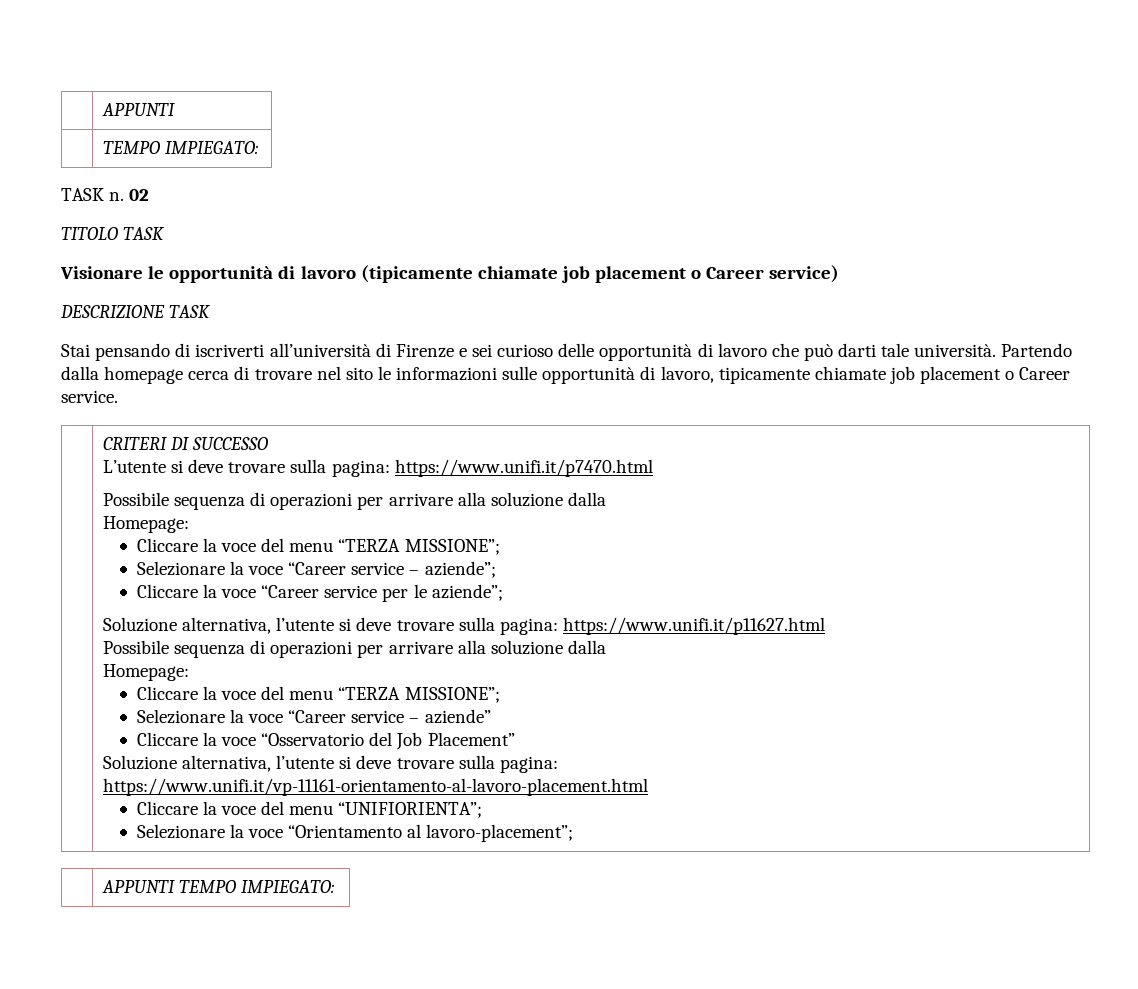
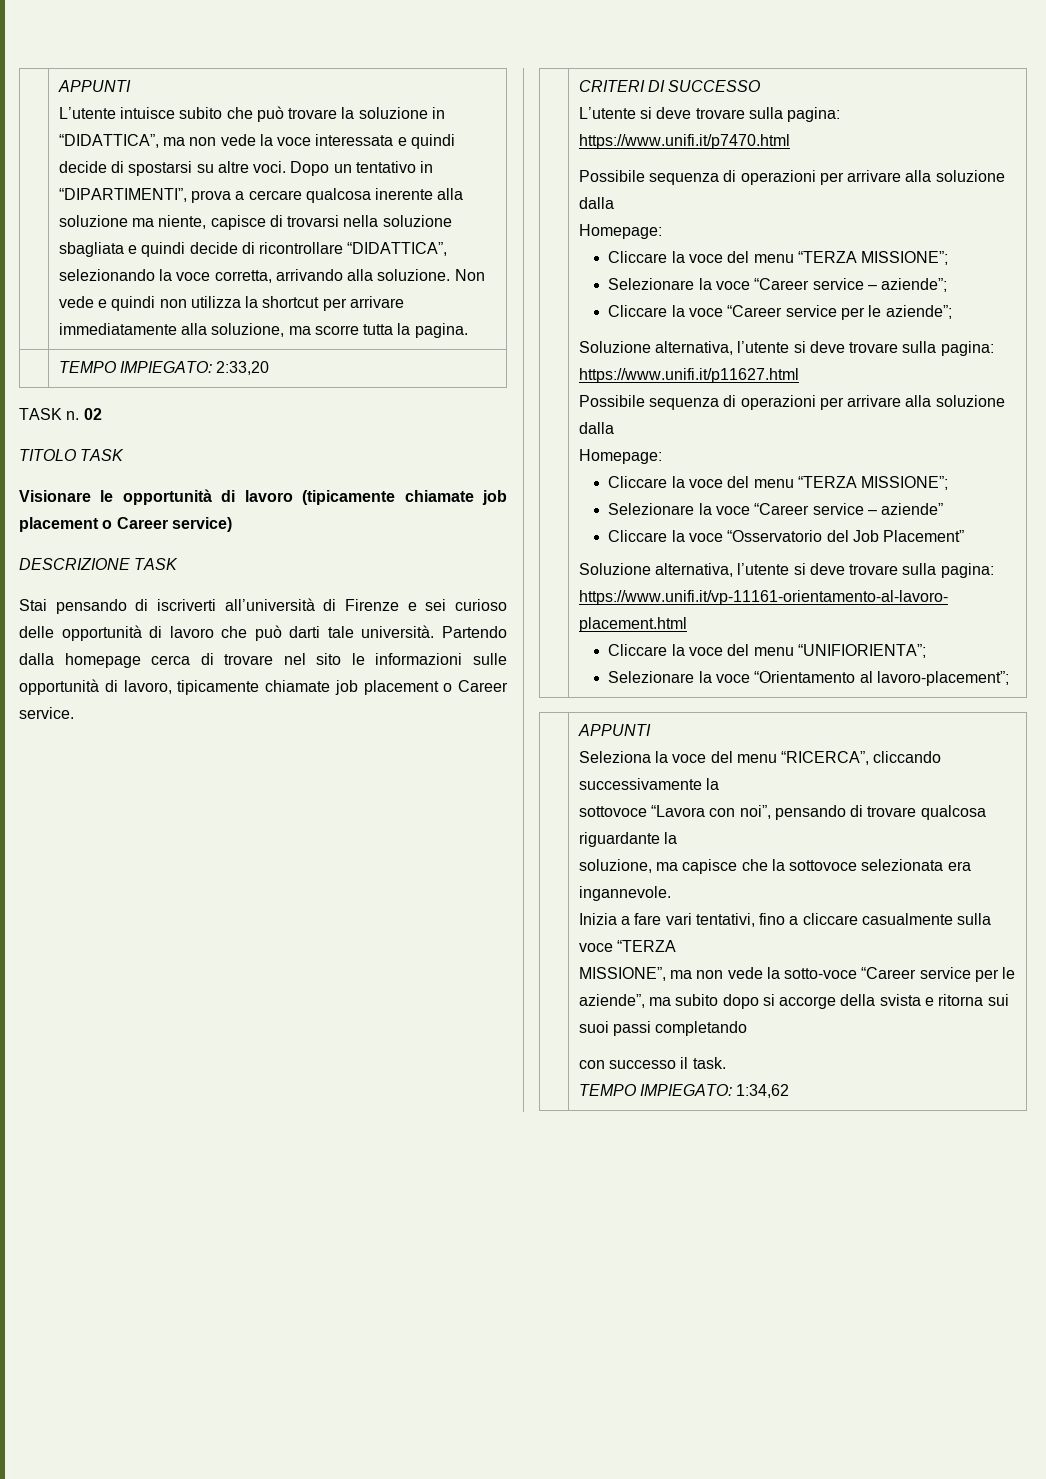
[101,103,175,116] [102,141,259,154] | APPUNTI // | TEMPO IMPIEGATO: -> [57,80,131,92] [58,106,446,122] [58,134,456,149] [58,161,434,176] [58,188,464,203] [58,215,452,230] [58,242,448,257] [58,269,485,283] [58,296,405,311] [58,323,468,338] [58,361,270,375] | APPUNTI // L’utente intuisce subito che può trovare la soluzione in “DIDATTICA”, ma non vede la voce interessata e quindi decide di spostarsi su altre voci. Dopo un tentativo in “DIPARTIMENTI”, prova a cercare qualcosa inerente alla soluzione ma niente, capisce di trovarsi nella soluzione sbagliata e quindi decide di ricontrollare “DIDATTICA”, selezionando la voce corretta, arrivando alla soluzione. Non vede e quindi non utilizza la shortcut per arrivare immediatamente alla soluzione, ma scorre tutta la pagina. // | TEMPO IMPIEGATO: 2:33,20
[179,880,335,893] TEMPO IMPIEGATO: -> [578,751,942,765] [578,778,719,790] [578,805,986,820] [578,832,677,847] [578,859,971,874] [578,886,671,901] [578,913,992,927] [578,940,676,952] [578,967,1016,982] [578,994,1009,1009] [578,1021,748,1036] [578,1057,726,1069] [578,1084,790,1098] // Seleziona la voce del menu “RICERCA”, cliccando successivamente la // sottovoce “Lavora con noi”, pensando di trovare qualcosa riguardante la // soluzione, ma capisce che la sottovoce selezionata era ingannevole. // Inizia a fare vari tentativi, fino a cliccare casualmente sulla voce “TERZA // MISSIONE”, ma non vede la sotto-voce “Career service per le aziende”, ma subito dopo si accorge della svista e ritorna sui suoi passi completando // con successo il task. // TEMPO IMPIEGATO: 1:34,62

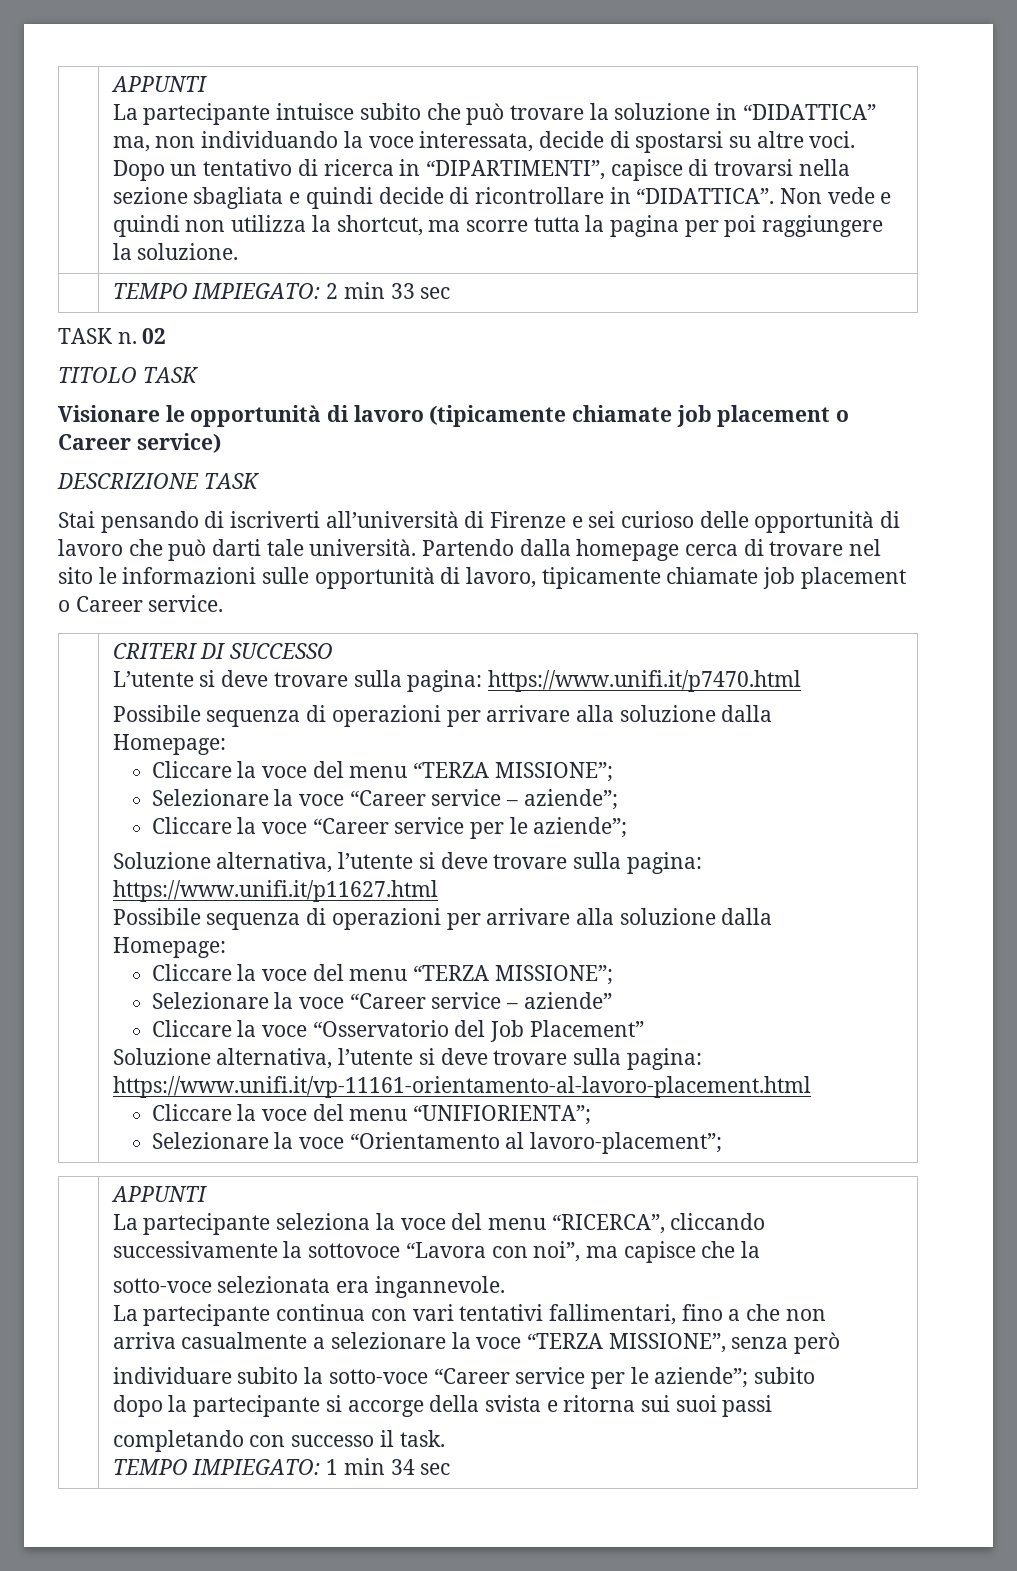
[57,80,131,92] [58,107,116,119] | APPUNTI // L’utente -> [110,76,207,92] [112,103,271,125] | APPUNTI // La partecipante
[58,134,456,149] “DIDATTICA”, ma non vede la voce interessata e quindi -> [742,104,876,120] [112,131,534,152] “DIDATTICA” ma, non individuando la voce interessata,
[420,161,434,173] [58,188,464,203] [58,215,207,229] in “DIPARTIMENTI”, prova a cercare qualcosa inerente alla soluzione ma niente, -> [297,159,605,180] di ricerca in “DIPARTIMENTI”,
[382,215,452,227] soluzione -> [112,187,188,204] sezione
[347,242,448,256] [58,269,451,283] “DIDATTICA”, selezionando la voce corretta, arrivando alla soluzione. -> [609,187,775,204] in “DIDATTICA”.
[262,296,405,311] [58,323,468,338] [58,361,270,375] shortcut per arrivare immediatamente alla soluzione, ma scorre tutta la pagina. // | TEMPO IMPIEGATO: 2:33,20 -> [336,215,883,237] [112,243,239,260] [112,282,451,299] shortcut, ma scorre tutta la pagina per poi raggiungere la soluzione. // | TEMPO IMPIEGATO: 2 min 33 sec
[578,751,651,763] Seleziona -> [112,1213,371,1235] La partecipante seleziona
(719, 784) // -> (303, 1249) none
[774,805,986,820] [578,832,677,847] [578,859,652,873] pensando di trovare qualcosa riguardante la // soluzione, -> (581, 1251) none
[789,860,858,871] sottovoce -> [112,1278,212,1293] // sotto-voce
[578,913,992,927] [578,940,676,952] [578,967,763,981] Inizia a fare vari tentativi, fino a cliccare casualmente sulla voce “TERZA // MISSIONE”, ma non vede -> [112,1304,826,1326] [112,1332,840,1354] [112,1367,299,1384] La partecipante continua con vari tentativi fallimentari, fino a che non // arriva casualmente a selezionare la voce “TERZA MISSIONE”, senza però // individuare subito
[578,994,759,1009] aziende”, ma subito dopo -> [654,1367,815,1388] [112,1395,321,1417] aziende”; subito // dopo la partecipante
(651, 1028) none -> (773, 1406) //
(748, 1028) // -> (244, 1441) none
[736,1084,790,1098] 1:34,62 -> [326,1458,451,1475] 1 min 34 sec

